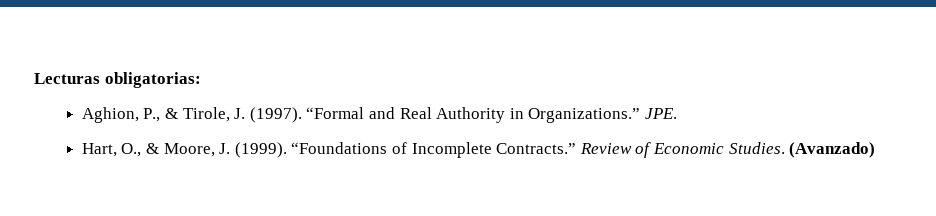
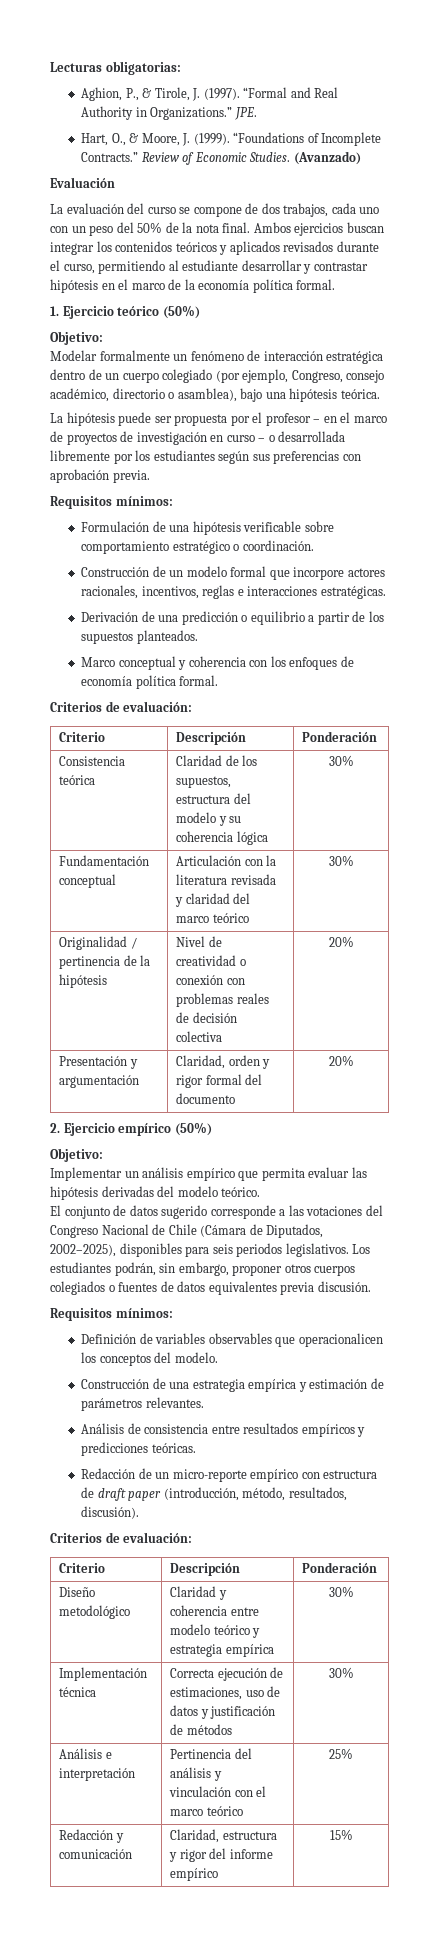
(876, 150) none -> [50,177,115,188] [50,203,380,217] [50,222,384,236] [50,241,379,255] [50,260,368,274] [50,279,336,293] [50,305,200,319] [50,331,103,345] [50,350,384,364] [50,369,385,383] [50,388,380,402] [50,412,387,426] [50,431,346,445] [50,450,361,464] [50,469,150,483] [50,496,173,509] [81,521,334,535] [81,540,314,554] [81,566,385,580] [81,585,386,599] [81,611,384,625] [81,630,198,644] [81,656,354,670] [81,675,219,689] [50,701,193,712] [59,732,106,742] [176,732,247,745] [302,731,378,742] [59,756,126,766] [59,775,96,785] [176,755,258,766] [176,776,232,788] [176,793,251,804] [176,812,242,826] [176,831,268,845] [328,755,354,766] [59,855,150,866] [59,874,117,888] [176,855,277,866] [176,874,276,885] [175,893,251,907] [176,913,249,923] [328,855,354,866] [59,936,137,950] [59,955,151,969] [59,974,108,988] [176,936,222,947] [176,955,246,966] [176,975,245,985] [176,993,269,1007] [176,1012,237,1023] [176,1031,223,1042] [328,936,354,947] [59,1056,138,1069] [59,1075,140,1088] [176,1055,271,1069] [176,1074,263,1088] [176,1093,236,1104] [328,1055,354,1066] [50,1122,212,1136] [50,1148,103,1162] [50,1167,367,1181] [50,1186,261,1200] [50,1205,383,1219] [50,1224,324,1238] [50,1243,371,1257] [50,1262,356,1276] [50,1281,371,1295] [50,1308,173,1321] [81,1333,383,1347] [81,1352,218,1366] [81,1378,384,1392] [81,1397,204,1411] [81,1423,366,1437] [81,1442,196,1456] [81,1468,378,1482] [81,1487,347,1501] [81,1506,140,1519] [50,1532,193,1543] [59,1563,106,1573] [170,1563,241,1576] [302,1562,378,1573] [59,1587,96,1597] [59,1605,131,1619] [170,1586,227,1600] [170,1605,259,1616] [170,1624,261,1638] [170,1644,274,1657] [328,1586,354,1597] [59,1667,148,1681] [59,1687,97,1697] [170,1667,284,1681] [170,1686,281,1700] [170,1705,276,1719] [170,1724,232,1735] [328,1667,354,1678] [59,1748,112,1759] [59,1768,136,1781] [170,1748,252,1759] [170,1767,222,1781] [169,1786,267,1797] [170,1806,243,1816] [329,1748,353,1759] [59,1829,124,1843] [59,1849,133,1859] [170,1829,277,1843] [169,1848,273,1862] [170,1868,219,1881] [329,1829,353,1840] // Evaluación // La evaluación del curso se compone de dos trabajos, cada uno con un peso del 50% de la nota final. Ambos ejercicios buscan integrar los contenidos teóricos y aplicados revisados durante el curso, permitiendo al estudiante desarrollar y contrastar hipótesis en el marco de la economía política formal. // 1. Ejercicio teórico (50%) // Objetivo: // Modelar formalmente un fenómeno de interacción estratégica dentro de un cuerpo colegiado (por ejemplo, Congreso, consejo académico, directorio o asamblea), bajo una hipótesis teórica. // La hipótesis puede ser propuesta por el profesor – en el marco de proyectos de investigación en curso – o desarrollada libremente por los estudiantes según sus preferencias con aprobación previa. // Requisitos mínimos: // Formulación de una hipótesis verificable sobre comportamiento estratégico o coordinación. // Construcción de un modelo formal que incorpore actores racionales, incentivos, reglas e interacciones estratégicas. // Derivación de una predicción o equilibrio a partir de los supuestos planteados. // Marco conceptual y coherencia con los enfoques de economía política formal. // Criterios de evaluación: // Criterio | Descripción | Ponderación // Consistencia teórica | Claridad de los supuestos, estructura del modelo y su coherencia lógica | 30% // Fundamentación conceptual | Articulación con la literatura revisada y claridad del marco teórico | 30% // Originalidad / pertinencia de la hipótesis | Nivel de creatividad o conexión con problemas reales de decisión colectiva | 20% // Presentación y argumentación | Claridad, orden y rigor formal del documento | 20% // 2. Ejercicio empírico (50%) // Objetivo: // Implementar un análisis empírico que permita evaluar las hipótesis derivadas del modelo teórico. // El conjunto de datos sugerido corresponde a las votaciones del Congreso Nacional de Chile (Cámara de Diputados, 2002–2025), disponibles para seis periodos legislativos. Los estudiantes podrán, sin embargo, proponer otros cuerpos colegiados o fuentes de datos equivalentes previa discusión. // Requisitos mínimos: // Definición de variables observables que operacionalicen los conceptos del modelo. // Construcción de una estrategia empírica y estimación de parámetros relevantes. // Análisis de consistencia entre resultados empíricos y predicciones teóricas. // Redacción de un micro-reporte empírico con estructura de draft paper (introducción, método, resultados, discusión). // Criterios de evaluación: // Criterio | Descripción | Ponderación // Diseño metodológico | Claridad y coherencia entre modelo teórico y estrategia empírica | 30% // Implementación técnica | Correcta ejecución de estimaciones, uso de datos y justificación de métodos | 30% // Análisis e interpretación | Pertinencia del análisis y vinculación con el marco teórico | 25% // Redacción y comunicación | Claridad, estructura y rigor del informe empírico | 15%

